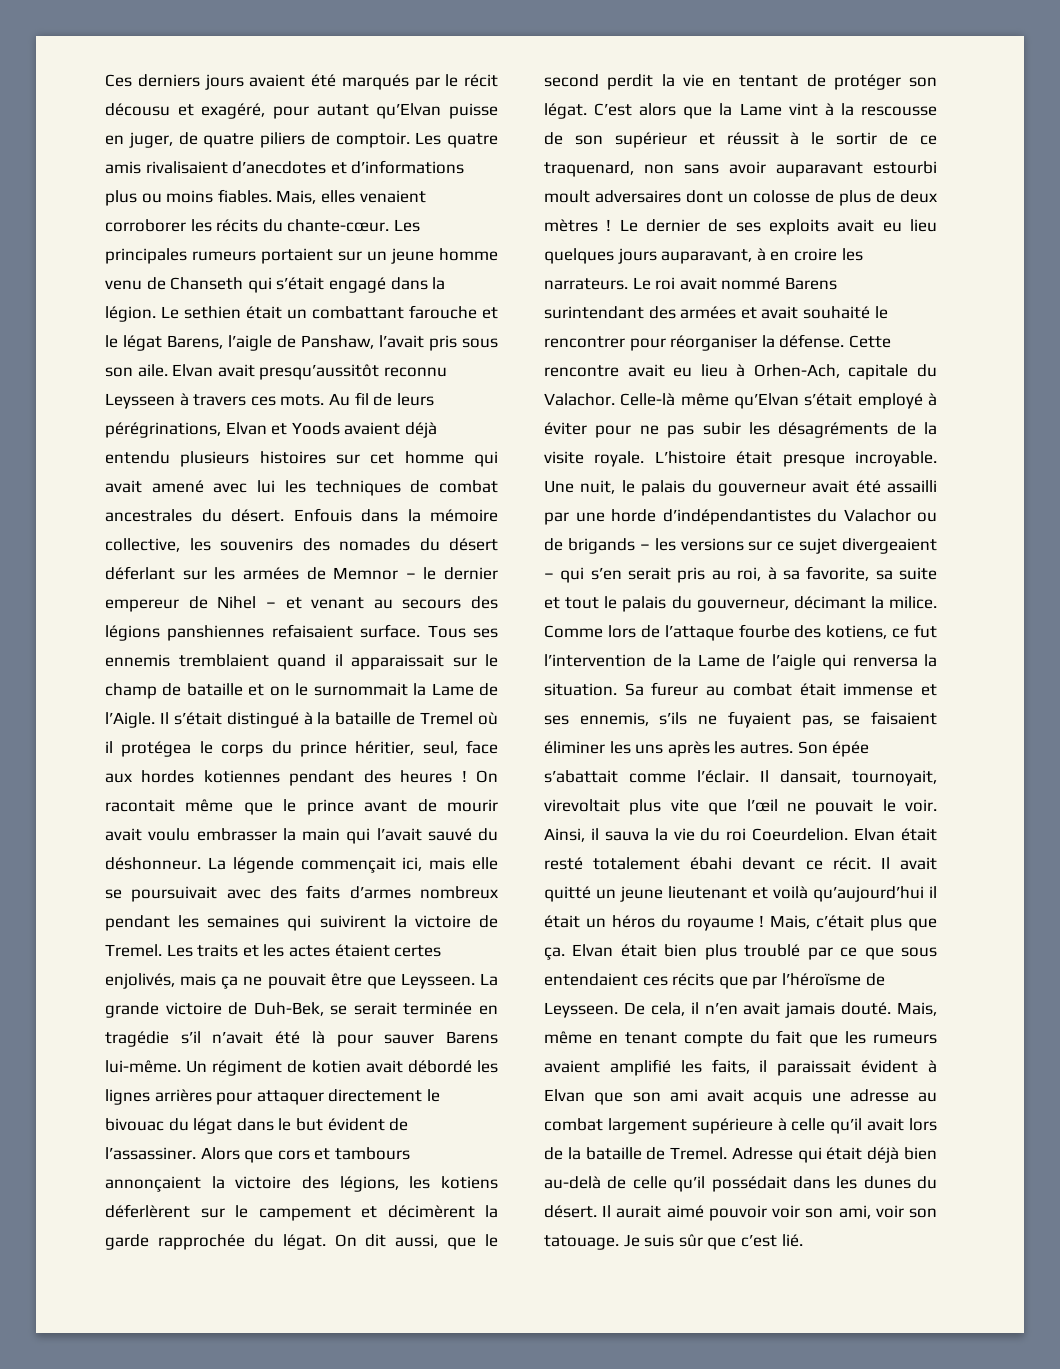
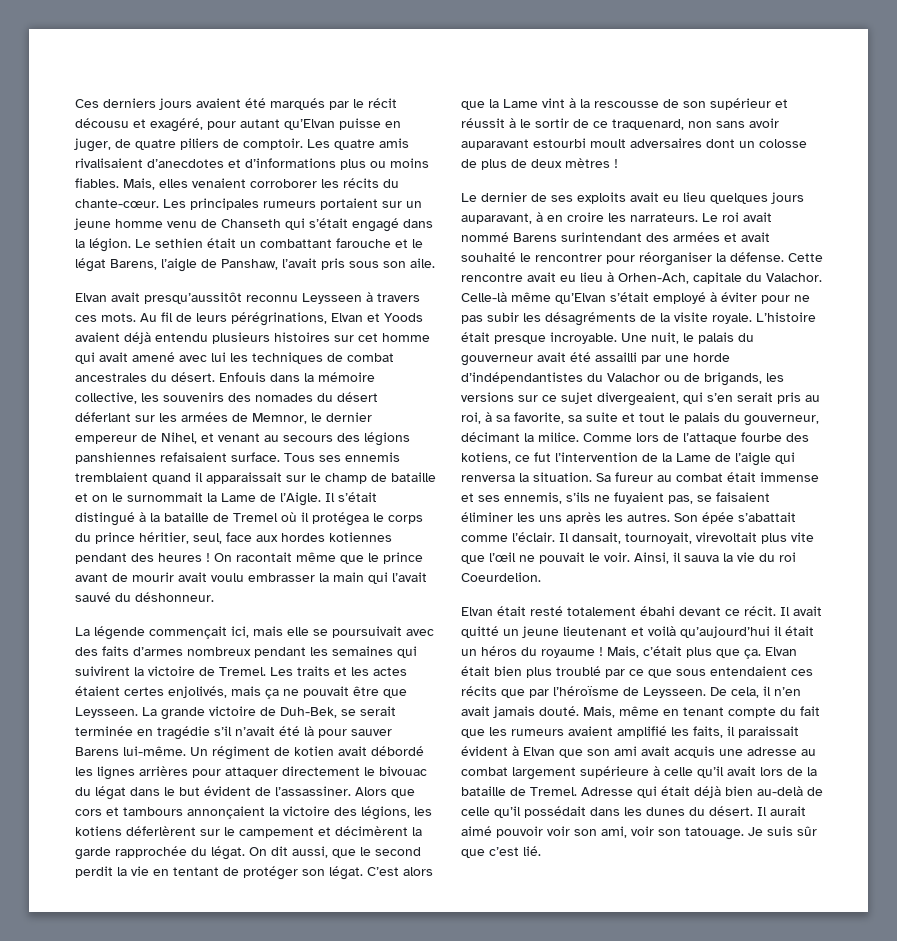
(168, 370) none -> (435, 263) //
[333,567,416,580] Memnor – -> [252,413,307,424] Memnor,
[217,596,276,609] Nihel – -> [161,432,197,444] Nihel,
(201, 863) none -> (214, 597) //
(612, 225) none -> (618, 163) //
[567,538,650,554] brigands – -> [704,372,762,386] brigands,
[842,538,937,554] [544,573,554,579] divergeaient – -> [597,392,679,406] divergeaient,
(849, 834) none -> (541, 577) //

